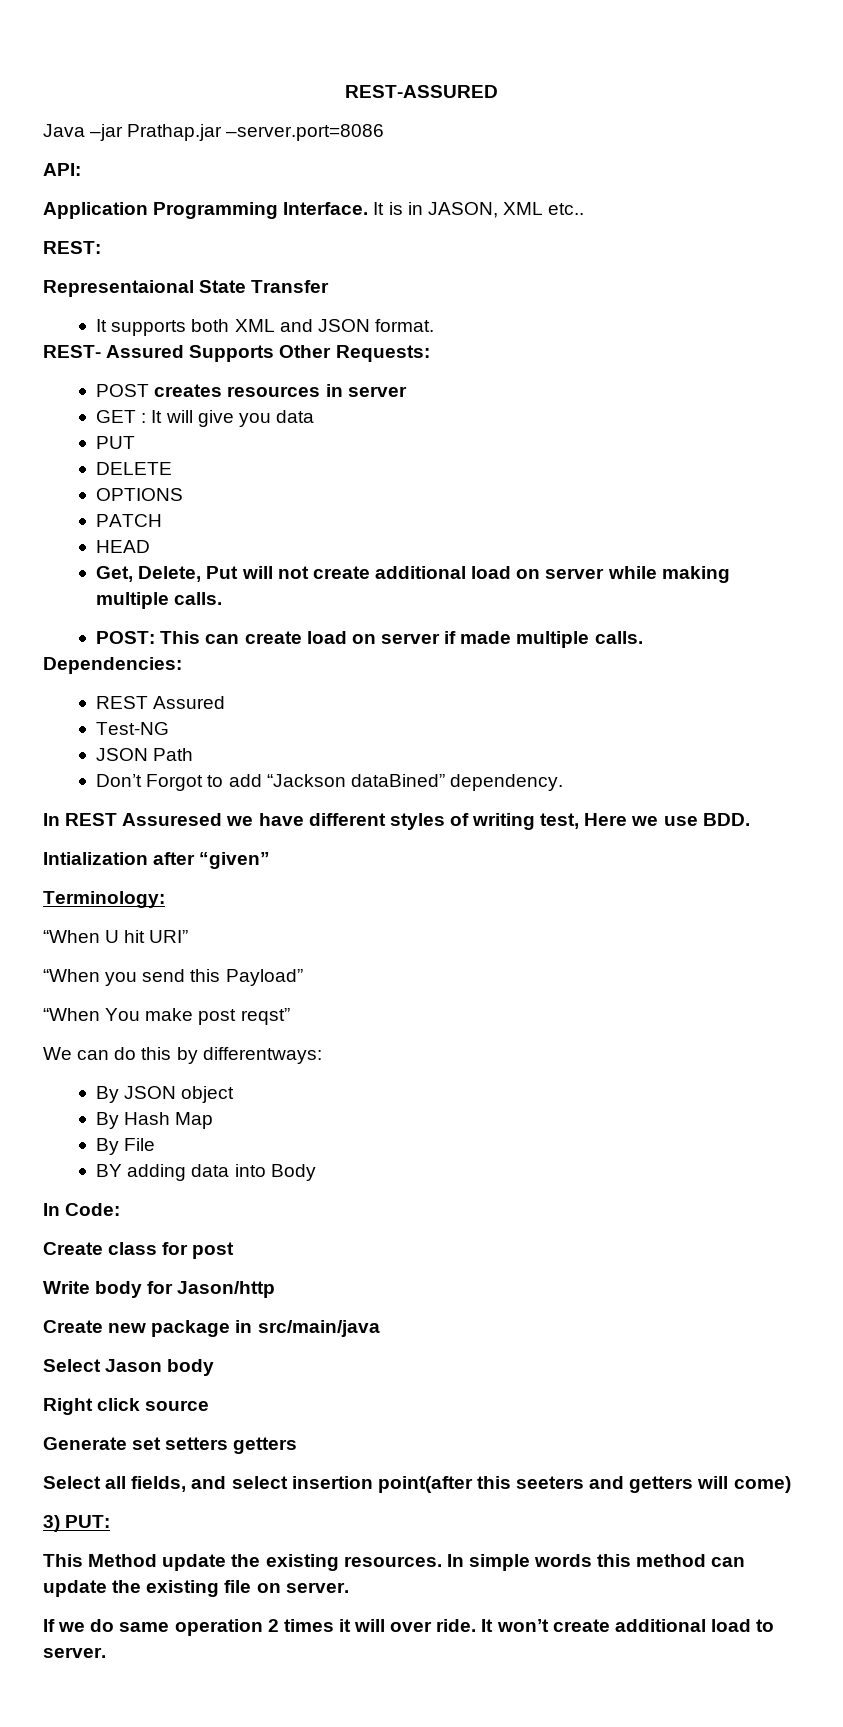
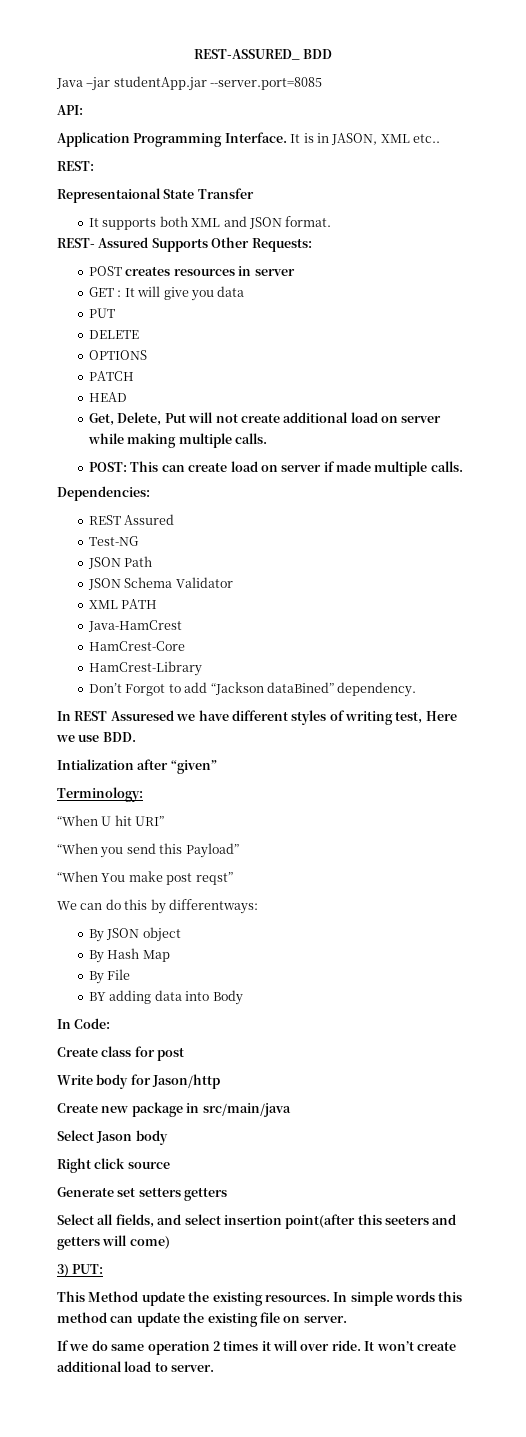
[345,85,498,98] REST-ASSURED -> [194,49,332,60] REST-ASSURED_ BDD
[127,124,385,141] Prathap.jar –server.port=8086 -> [113,76,323,91] studentApp.jar --server.port=8085
(194, 754) none -> [88,577,233,590] [89,599,158,609] [88,620,183,632] [89,641,186,651] [89,661,203,676] // JSON Schema Validator // XML PATH // Java-HamCrest // HamCrest-Core // HamCrest-Library

